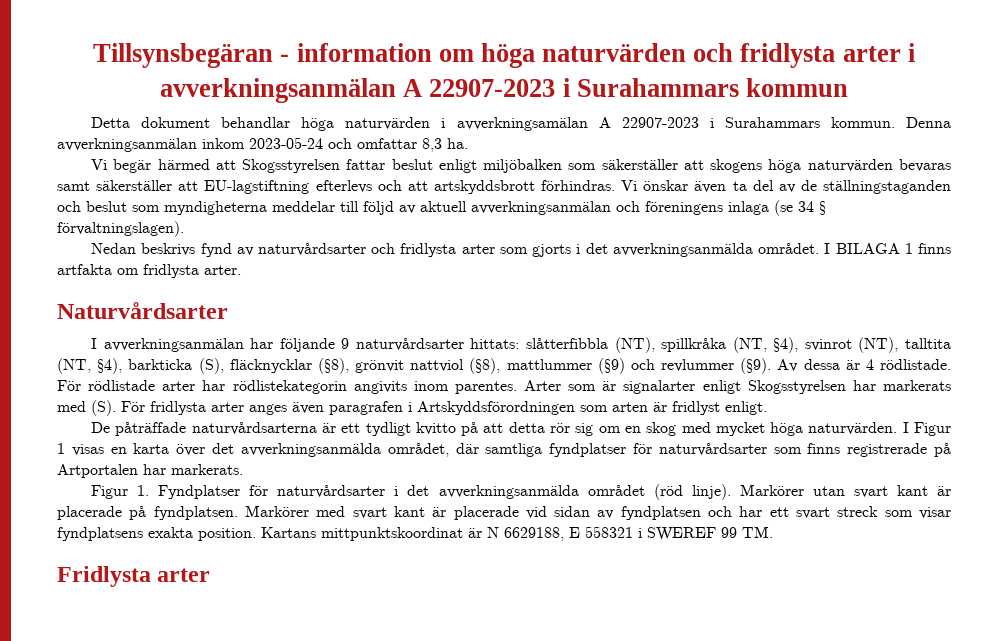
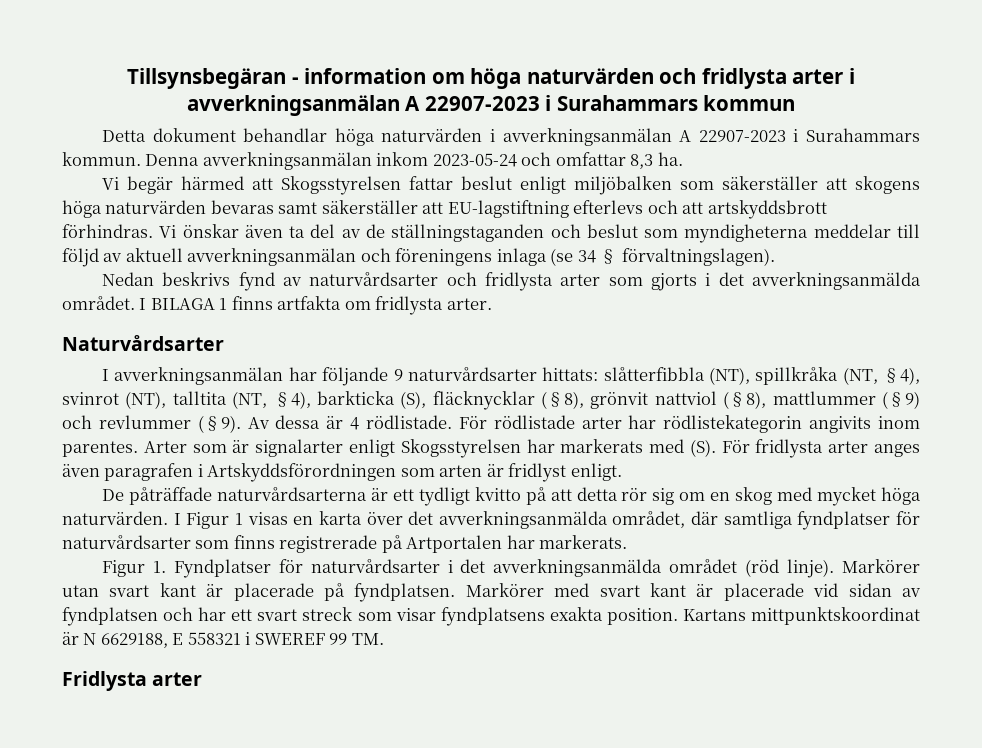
[456,117,588,131] avverkningsamälan -> [502,128,672,146] avverkningsanmälan

